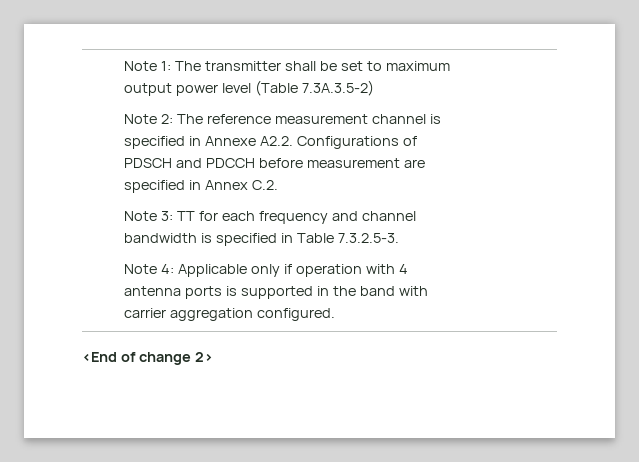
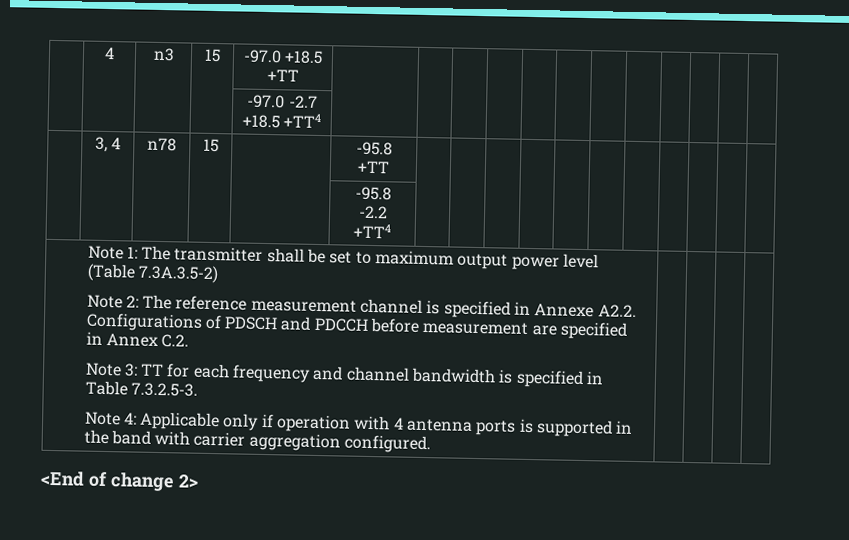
(124, 66) none -> [104,46,115,60] [152,47,175,62] [204,48,221,63] [242,49,324,65] [266,68,299,82] [247,94,318,109] [241,113,322,129] [94,136,122,152] [147,137,177,152] [203,138,219,153] [355,141,393,156] [357,160,390,174] [354,186,392,201] [357,205,388,219] [353,223,391,239] | 4 | n3 | 15 | -97.0 +18.5 +TT | | | | | | | | | | | | // | | | | -97.0 -2.7 +18.5 +TT4 | | | | | | | | | | | | // | 3, 4 | n78 | 15 | | -95.8 +TT | | | | | | | | | | | // | | | | | -95.8 -2.2 +TT4 | | | | | | | | | | | //

